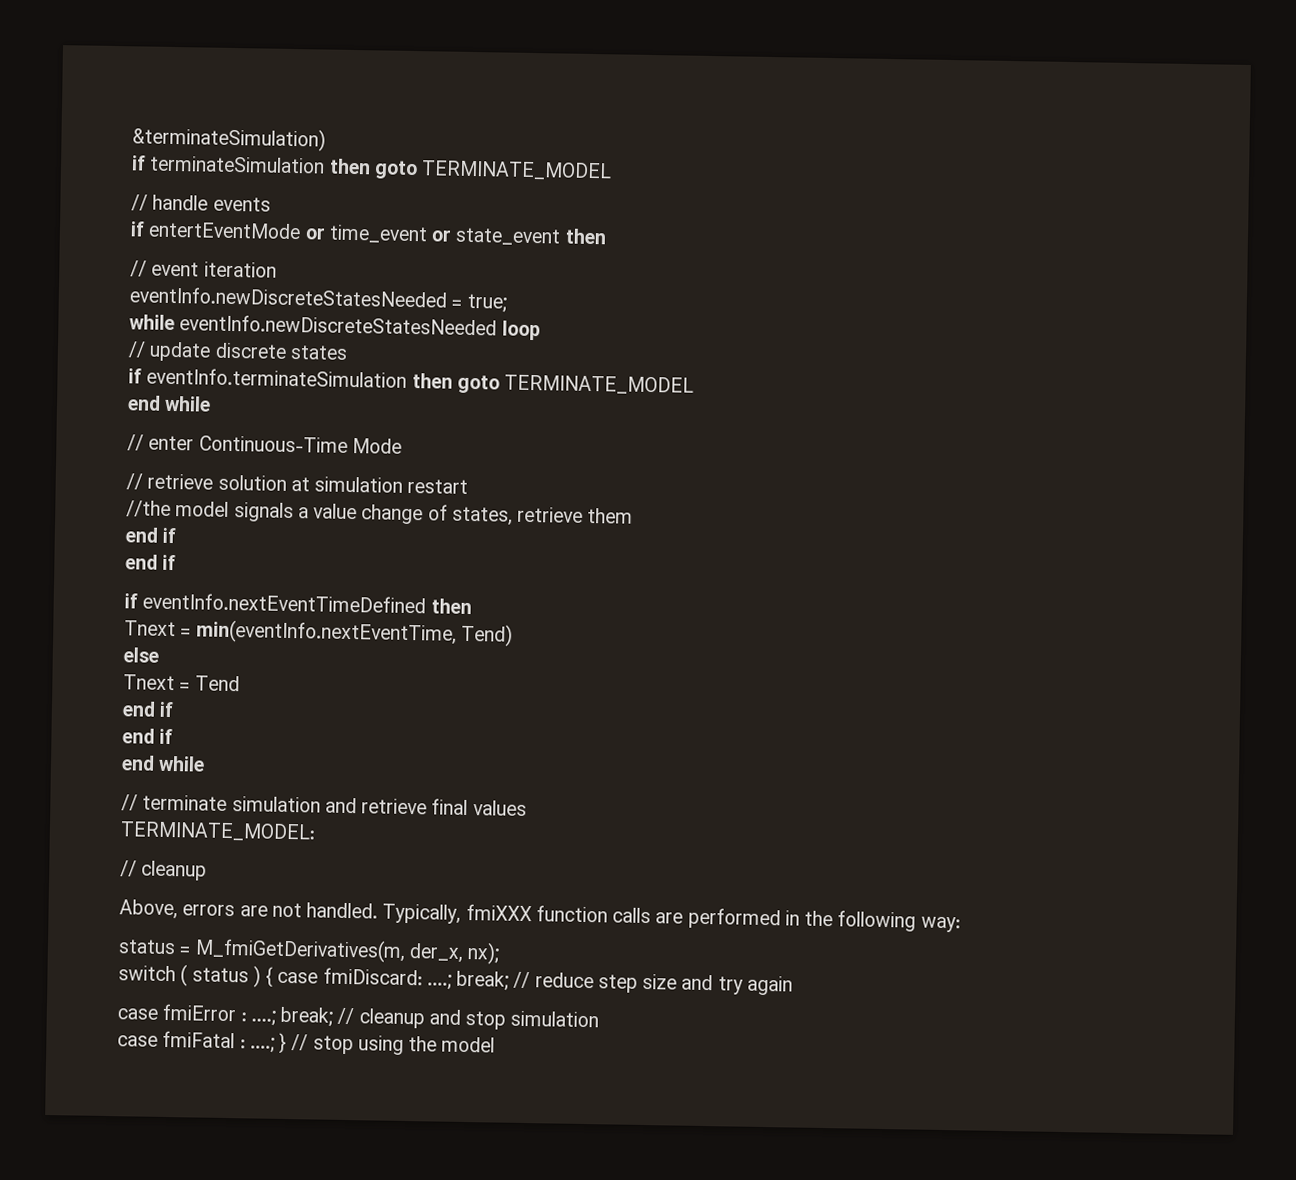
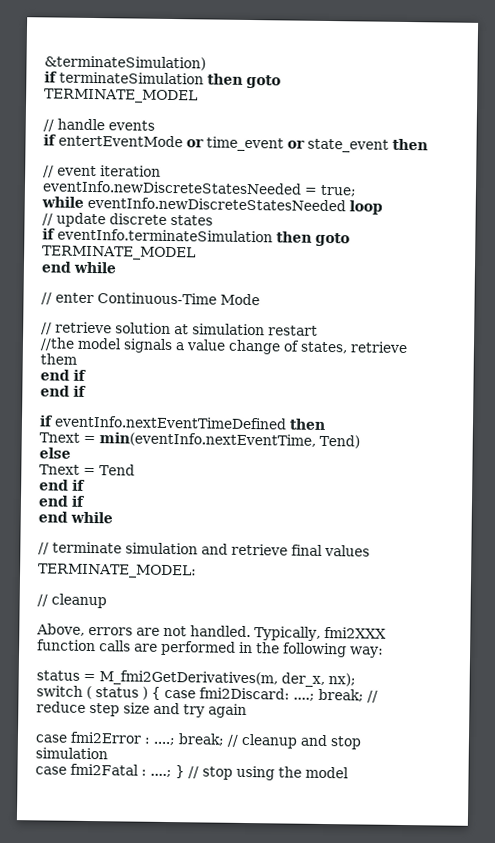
[465,903,532,922] fmiXXX -> [323,626,386,639] fmi2XXX
[194,937,406,963] M_fmiGetDerivatives(m, -> [99,670,278,687] M_fmi2GetDerivatives(m,
[322,967,423,986] fmiDiscard: -> [199,687,290,700] fmi2Discard:
[162,1003,237,1022] fmiError -> [70,731,142,744] fmi2Error
[162,1030,236,1049] fmiFatal -> [70,763,139,776] fmi2Fatal

